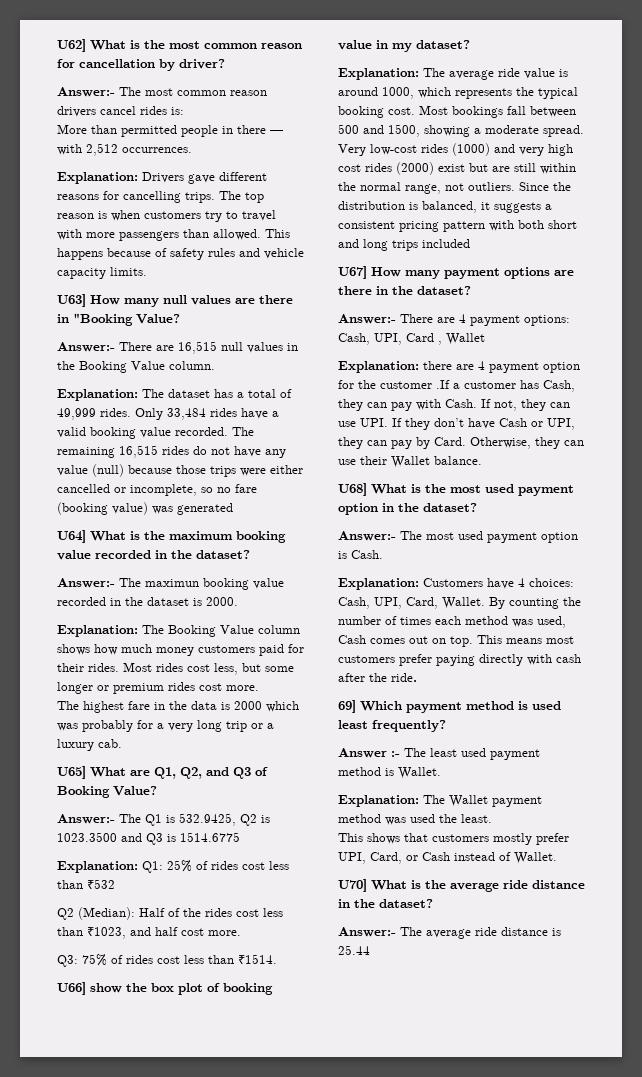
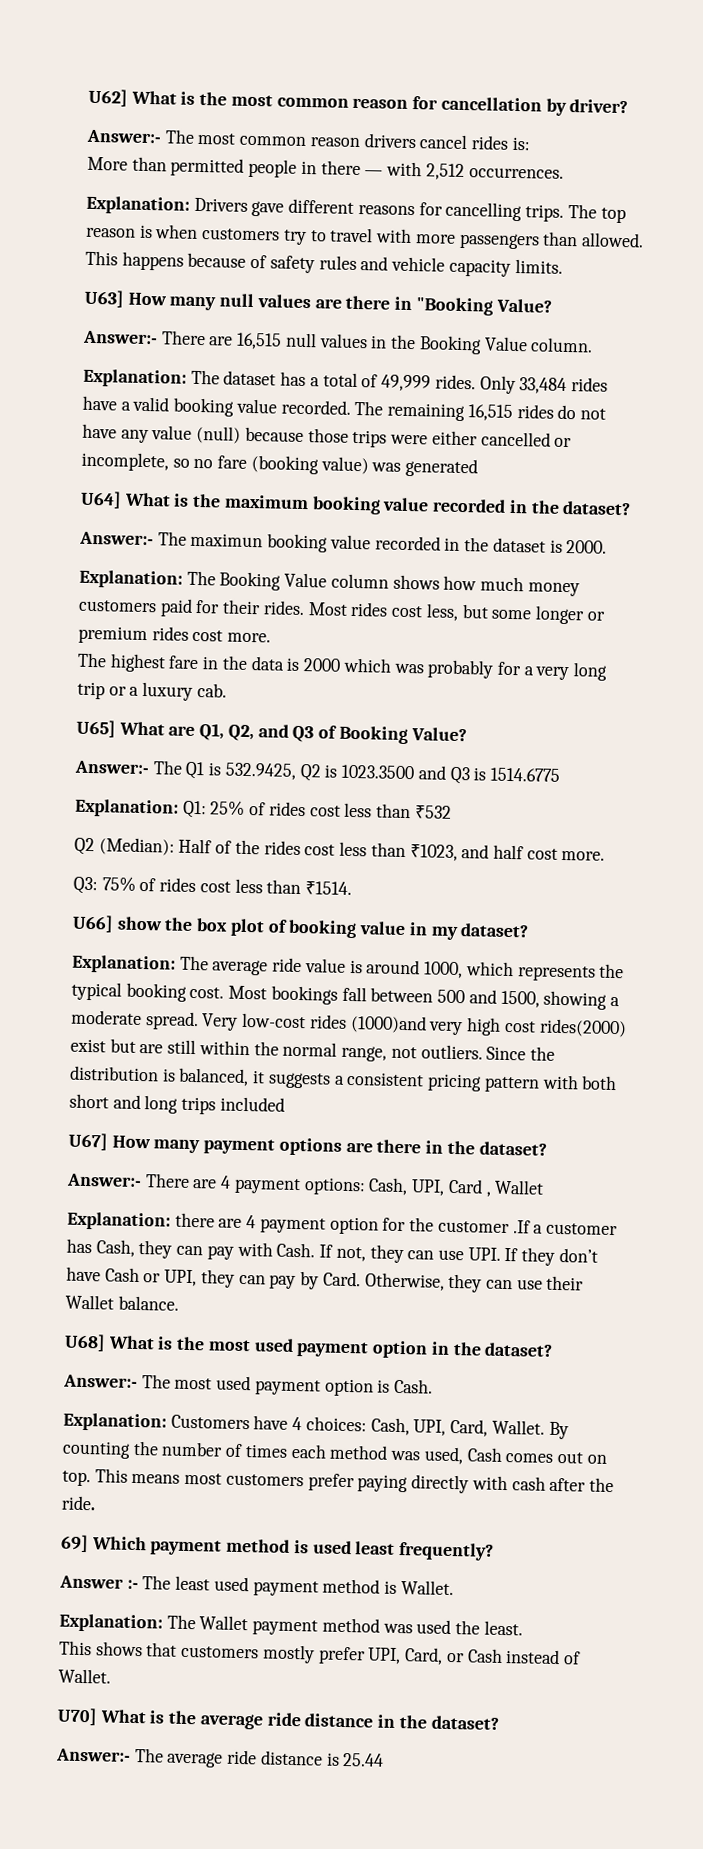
[452,143,515,156] (1000) and -> [349,1014,427,1034] (1000)and
[365,162,434,175] rides (2000) -> [538,1018,627,1038] rides(2000)

